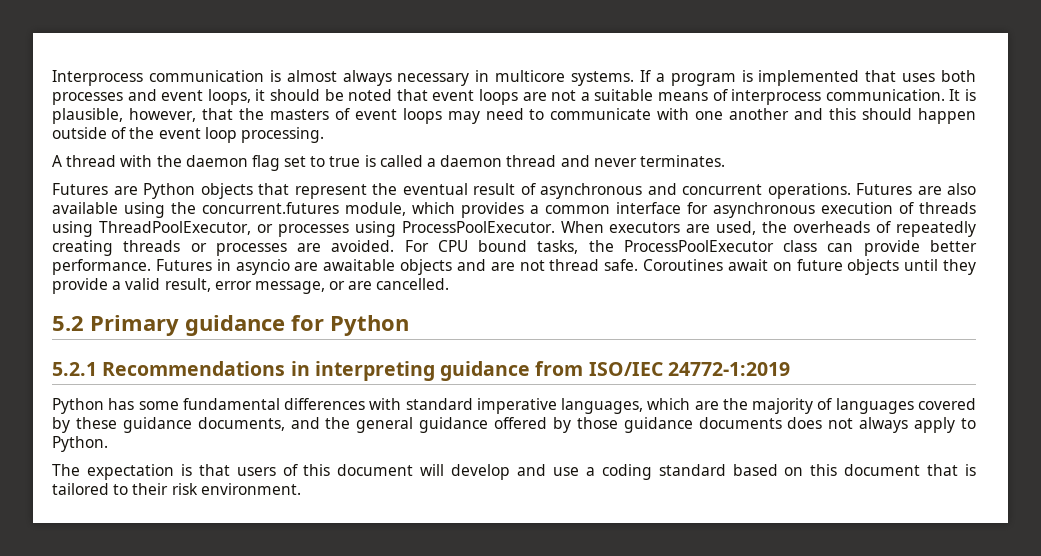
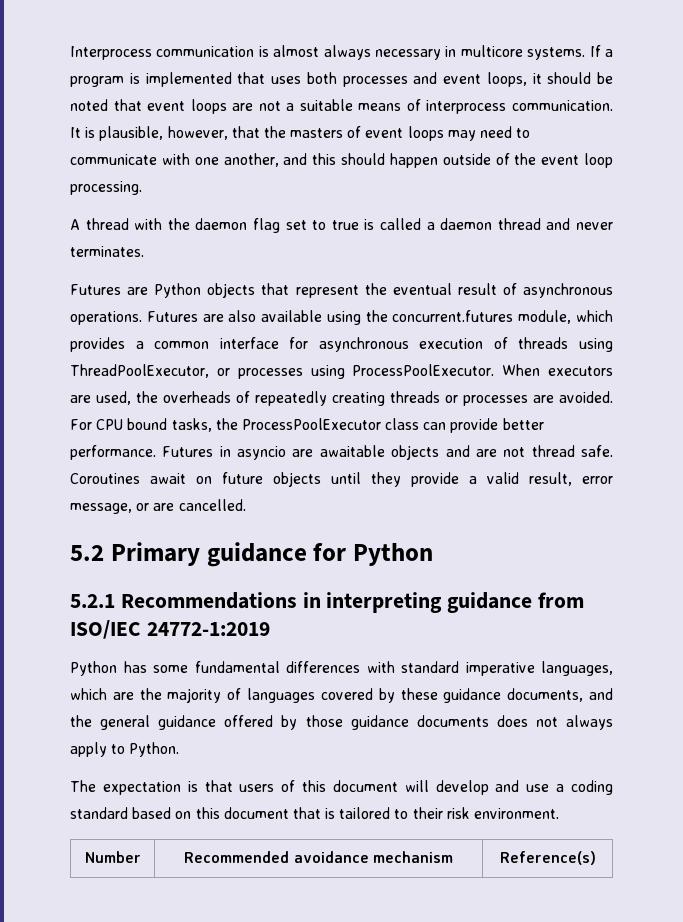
[729,108,790,120] another -> [223,153,279,167] another,
[647,183,762,195] and concurrent -> (614, 290) none
(301, 489) none -> [84,851,141,863] [184,851,453,863] [499,851,596,865] // Number | Recommended avoidance mechanism | Reference(s)

